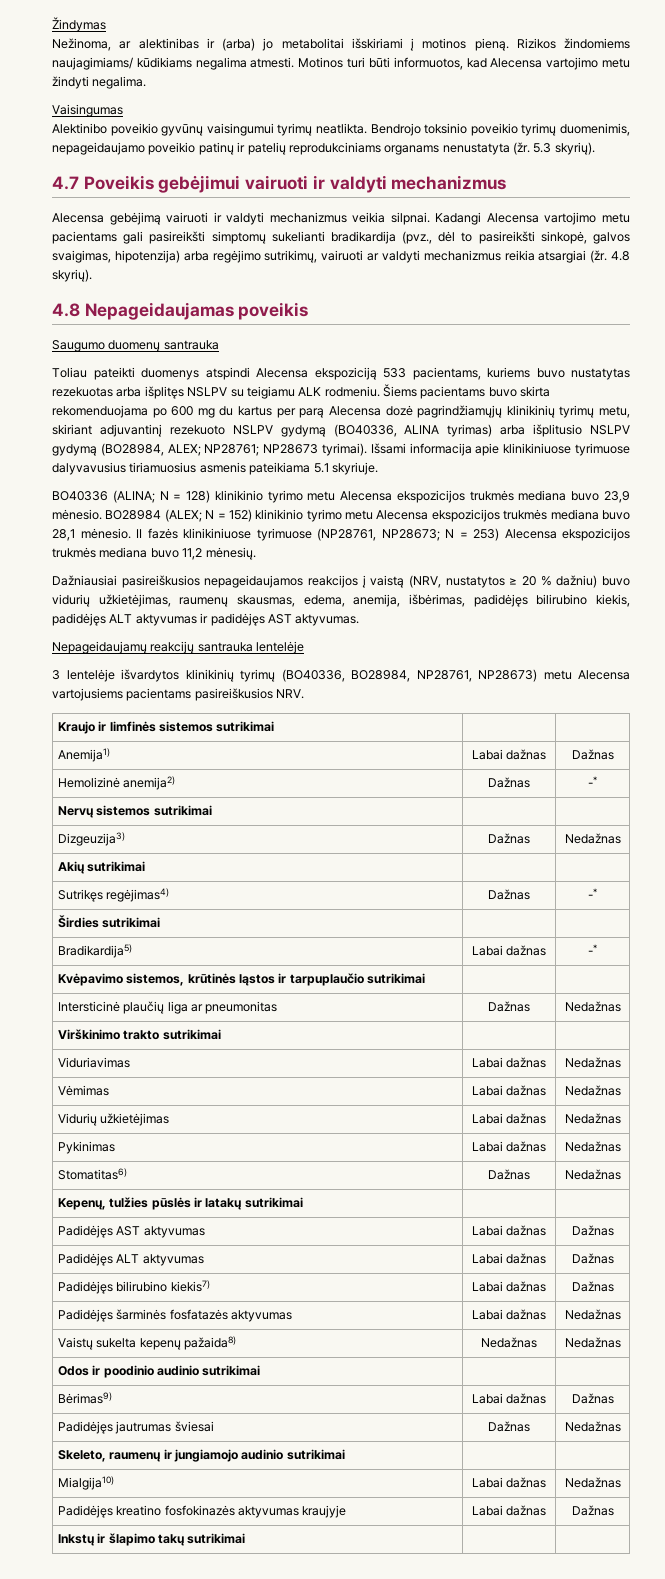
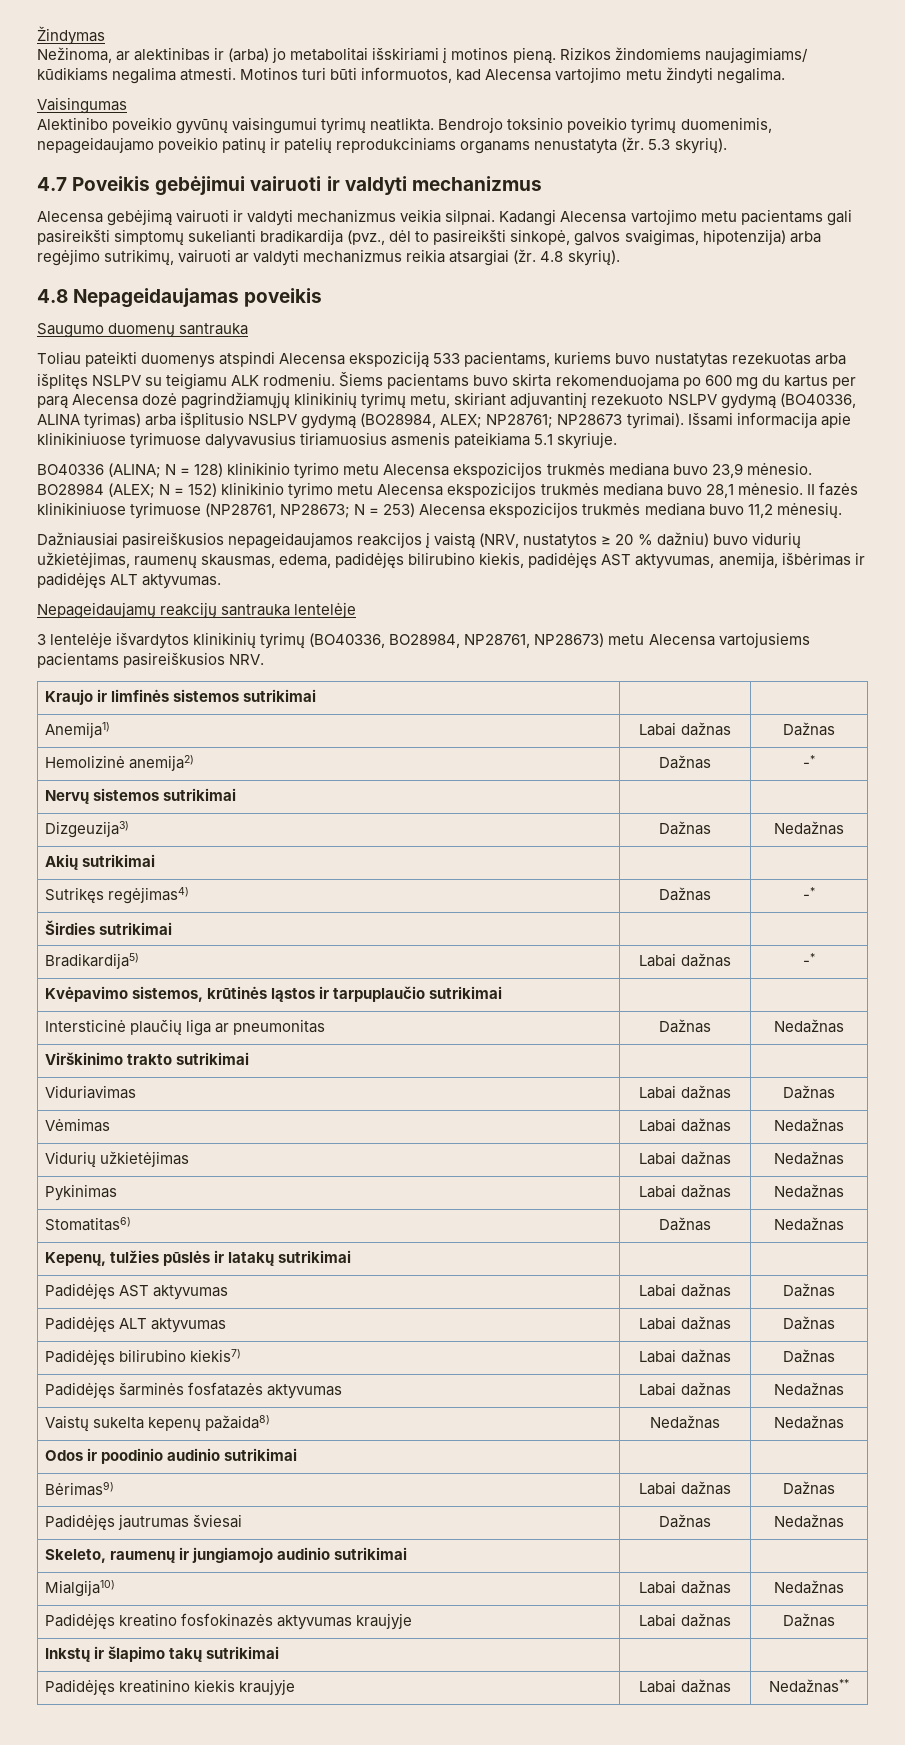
[353,594,465,607] anemija, išbėrimas, -> (332, 561) none
[109,614,197,626] ALT aktyvumas -> [601,552,851,569] AST aktyvumas, anemija, išbėrimas
[267,614,292,624] AST -> [110,574,139,585] ALT
[564,1057,621,1068] Nedažnas -> [783,1085,835,1099] Dažnas
(246, 1538) none -> [44,1679,295,1696] [639,1679,731,1693] [769,1679,849,1693] // Padidėjęs kreatinino kiekis kraujyje | Labai dažnas | Nedažnas**

